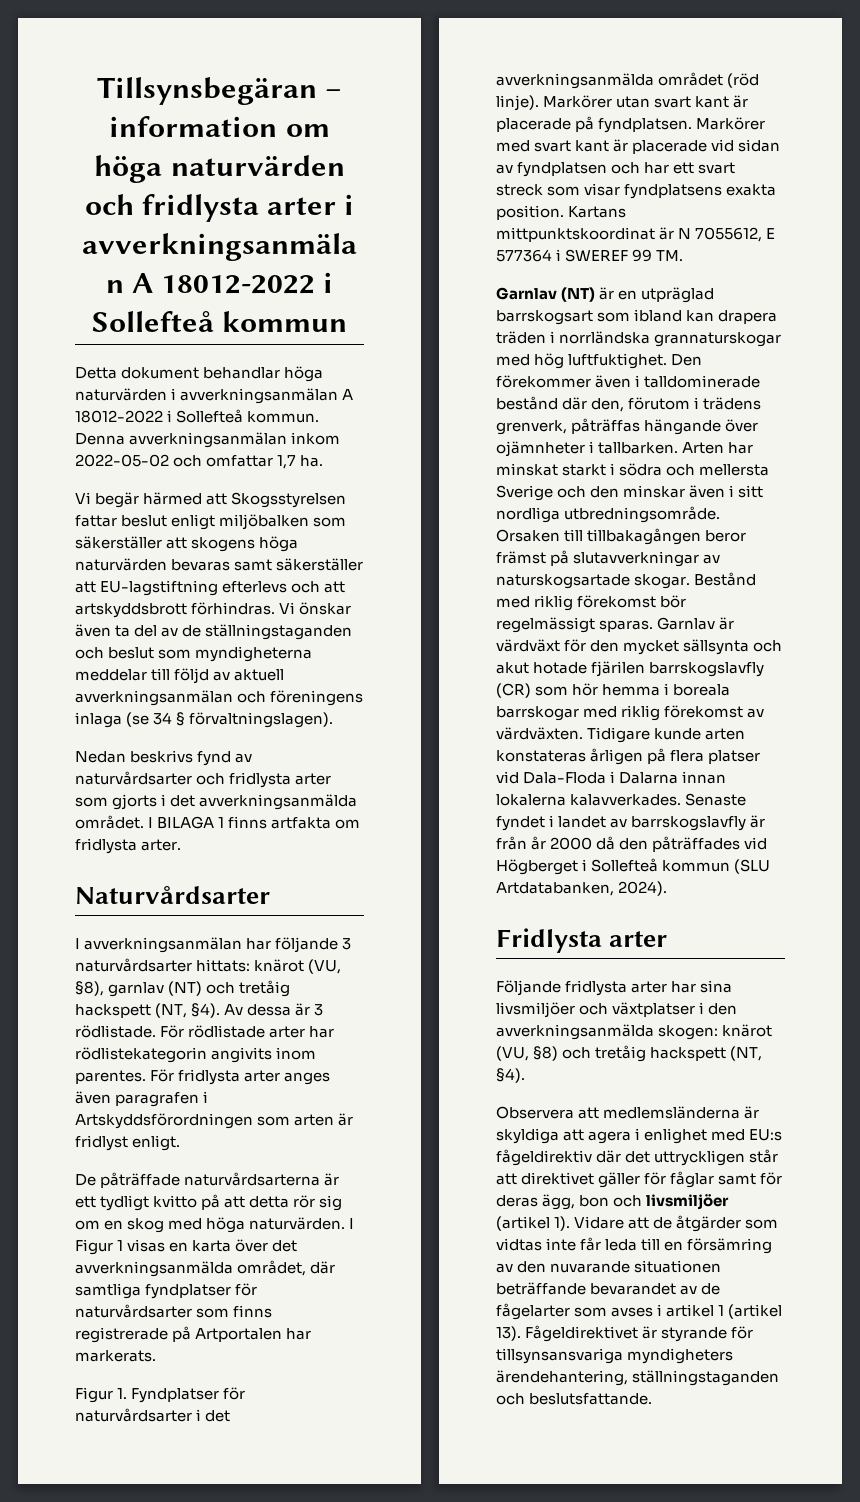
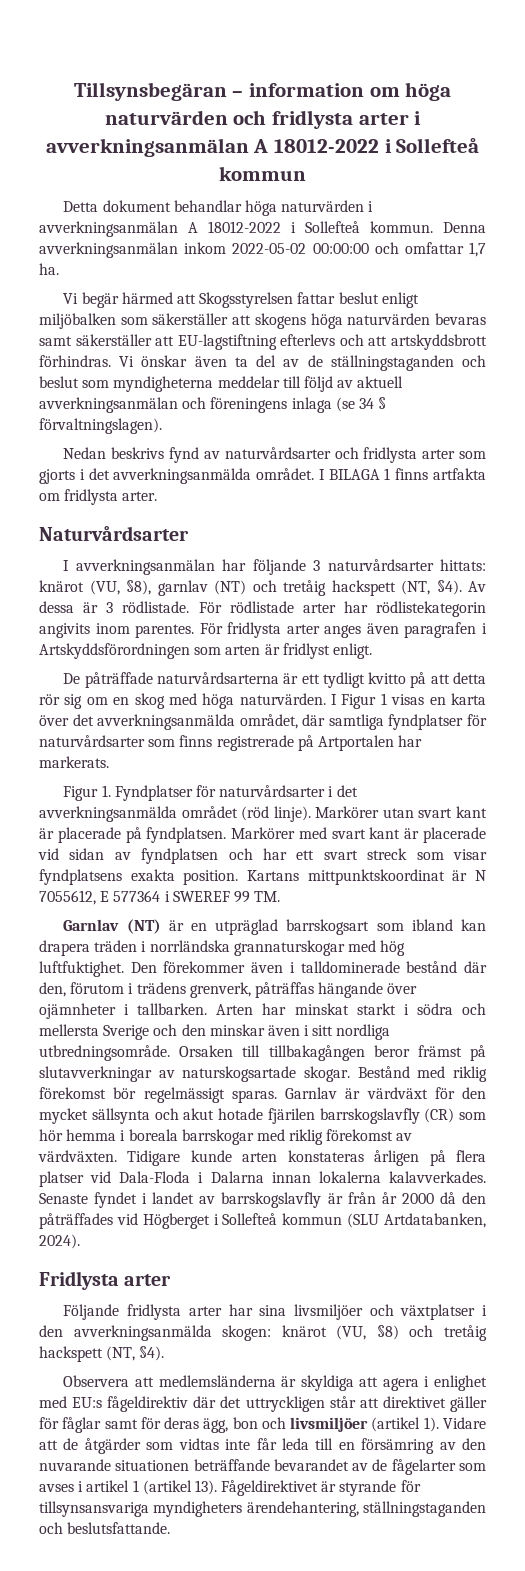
(169, 460) none -> [312,243,369,254] 00:00:00

